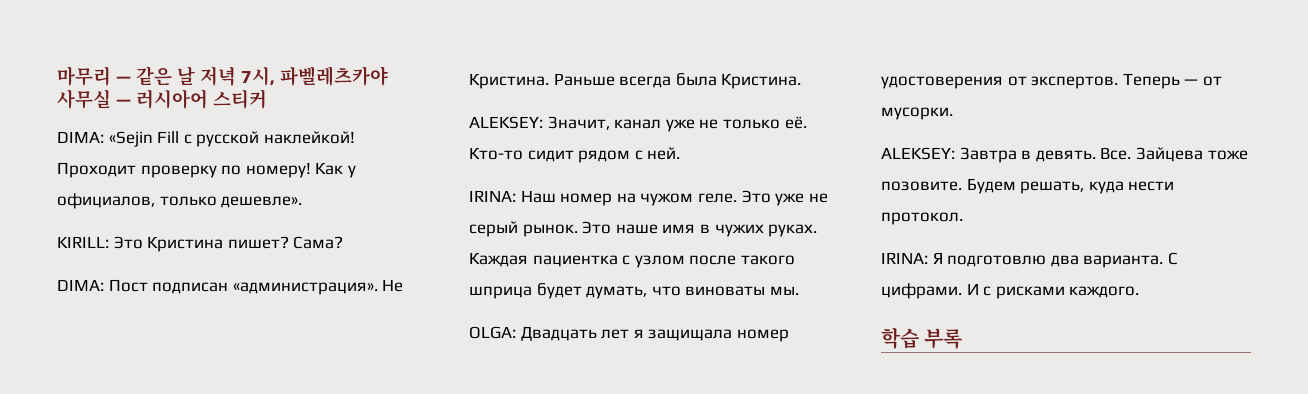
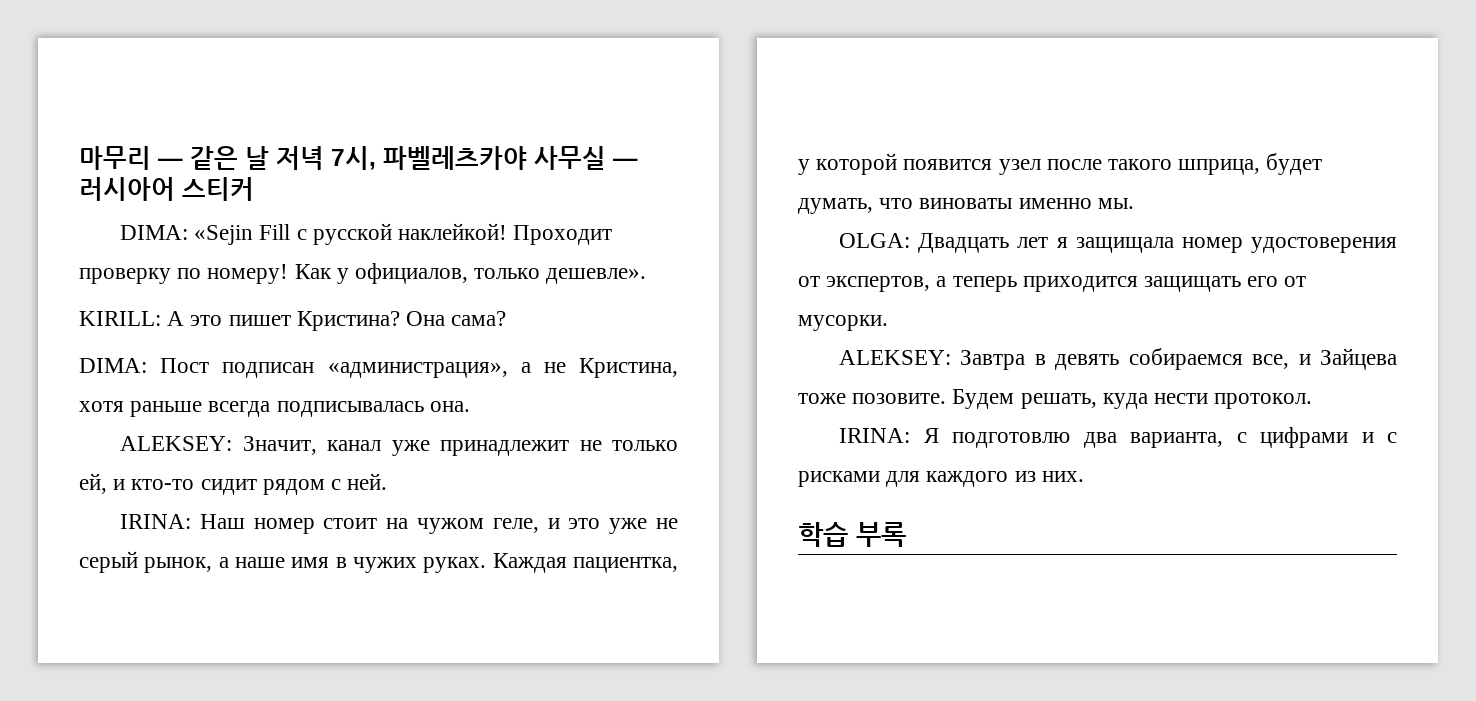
[113,236,344,252] [57,279,404,295] [469,73,802,89] Это Кристина пишет? Сама? // DIMA: Пост подписан «администрация». Не Кристина. Раньше всегда была Кристина. -> [167,311,507,331] [79,358,678,378] [79,401,470,417] А это пишет Кристина? Она сама? // DIMA: Пост подписан «администрация», а не Кристина, хотя раньше всегда подписывалась она.
(695, 125) none -> [440,440,570,456] принадлежит
[784,116,807,129] [469,147,523,160] её. Кто-то -> [79,473,195,494] ей, и кто-то
(613, 199) none -> [323,518,378,529] стоит
[697,190,771,203] геле. Это -> [492,518,601,533] геле, и это
[522,221,612,237] рынок. Это -> [144,557,229,573] рынок, а
[532,255,685,268] пациентка с узлом -> [572,557,678,573] [798,153,1041,175] пациентка, у которой появится узел
[469,286,532,299] шприца -> [1178,159,1261,175] шприца,
(766, 291) none -> [1018,198,1092,209] именно
[1031,73,1199,89] экспертов. Теперь — -> [826,276,1279,292] экспертов, а теперь приходится защищать его
[1035,147,1132,162] девять. Все. -> [1055,348,1311,370] девять собираемся все, и
[1083,252,1178,268] [881,283,1140,299] варианта. С цифрами. И с рисками каждого. -> [1130,427,1397,448] [798,471,1084,487] варианта, с цифрами и с рисками для каждого из них.

